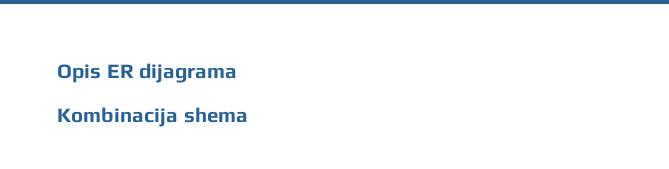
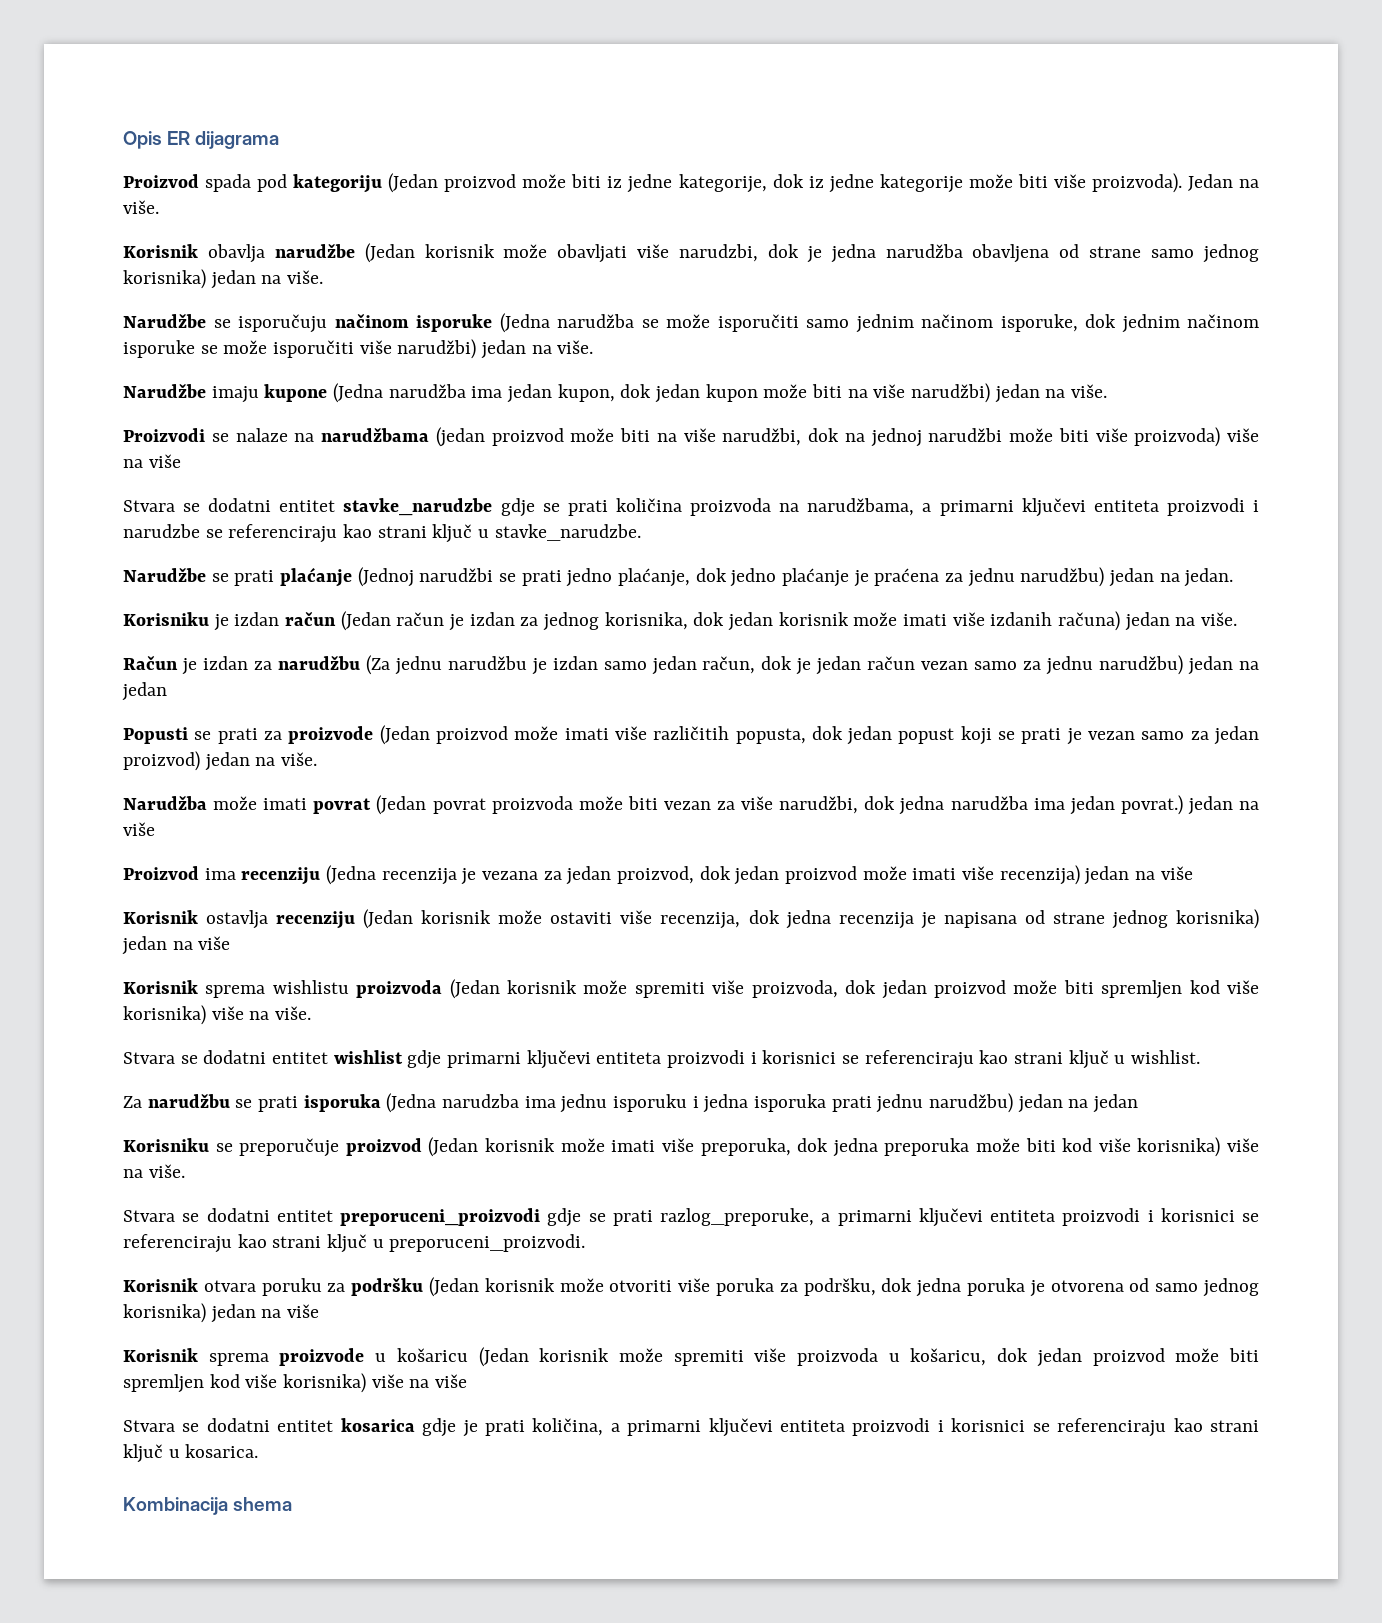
(238, 73) none -> [123,173,1259,193] [123,200,159,214] [123,243,1259,263] [123,269,324,289] [123,313,1259,333] [123,339,594,359] [123,383,1108,403] [123,427,1259,447] [123,454,181,468] [123,498,1259,517] [123,524,641,543] [123,567,1234,587] [123,611,1238,631] [123,655,1259,675] [122,682,167,701] [123,725,1260,745] [123,751,318,771] [123,795,1259,815] [123,822,155,836] [123,865,1193,885] [123,909,1259,929] [122,936,231,955] [123,979,1259,999] [123,1005,312,1025] [123,1050,1201,1069] [123,1093,1139,1113] [123,1137,1259,1157] [123,1164,185,1178] [123,1208,1259,1227] [123,1234,586,1253] [123,1277,1259,1297] [123,1303,320,1323] [123,1347,1260,1367] [123,1373,468,1393] [123,1418,1260,1437] [123,1444,259,1463] // Proizvod spada pod kategoriju (Jedan proizvod može biti iz jedne kategorije, dok iz jedne kategorije može biti više proizvoda). Jedan na više. // Korisnik obavlja narudžbe (Jedan korisnik može obavljati više narudzbi, dok je jedna narudžba obavljena od strane samo jednog korisnika) jedan na više. // Narudžbe se isporučuju načinom isporuke (Jedna narudžba se može isporučiti samo jednim načinom isporuke, dok jednim načinom isporuke se može isporučiti više narudžbi) jedan na više. // Narudžbe imaju kupone (Jedna narudžba ima jedan kupon, dok jedan kupon može biti na više narudžbi) jedan na više. // Proizvodi se nalaze na narudžbama (jedan proizvod može biti na više narudžbi, dok na jednoj narudžbi može biti više proizvoda) više na više // Stvara se dodatni entitet stavke_narudzbe gdje se prati količina proizvoda na narudžbama, a primarni ključevi entiteta proizvodi i narudzbe se referenciraju kao strani ključ u stavke_narudzbe. // Narudžbe se prati plaćanje (Jednoj narudžbi se prati jedno plaćanje, dok jedno plaćanje je praćena za jednu narudžbu) jedan na jedan. // Korisniku je izdan račun (Jedan račun je izdan za jednog korisnika, dok jedan korisnik može imati više izdanih računa) jedan na više. // Račun je izdan za narudžbu (Za jednu narudžbu je izdan samo jedan račun, dok je jedan račun vezan samo za jednu narudžbu) jedan na jedan // Popusti se prati za proizvode (Jedan proizvod može imati više različitih popusta, dok jedan popust koji se prati je vezan samo za jedan proizvod) jedan na više. // Narudžba može imati povrat (Jedan povrat proizvoda može biti vezan za više narudžbi, dok jedna narudžba ima jedan povrat.) jedan na više // Proizvod ima recenziju (Jedna recenzija je vezana za jedan proizvod, dok jedan proizvod može imati više recenzija) jedan na više // Korisnik ostavlja recenziju (Jedan korisnik može ostaviti više recenzija, dok jedna recenzija je napisana od strane jednog korisnika) jedan na više // Korisnik sprema wishlistu proizvoda (Jedan korisnik može spremiti više proizvoda, dok jedan proizvod može biti spremljen kod više korisnika) više na više. // Stvara se dodatni entitet wishlist gdje primarni ključevi entiteta proizvodi i korisnici se referenciraju kao strani ključ u wishlist. // Za narudžbu se prati isporuka (Jedna narudzba ima jednu isporuku i jedna isporuka prati jednu narudžbu) jedan na jedan // Korisniku se preporučuje proizvod (Jedan korisnik može imati više preporuka, dok jedna preporuka može biti kod više korisnika) više na više. // Stvara se dodatni entitet preporuceni_proizvodi gdje se prati razlog_preporuke, a primarni ključevi entiteta proizvodi i korisnici se referenciraju kao strani ključ u preporuceni_proizvodi. // Korisnik otvara poruku za podršku (Jedan korisnik može otvoriti više poruka za podršku, dok jedna poruka je otvorena od samo jednog korisnika) jedan na više // Korisnik sprema proizvode u košaricu (Jedan korisnik može spremiti više proizvoda u košaricu, dok jedan proizvod može biti spremljen kod više korisnika) više na više // Stvara se dodatni entitet kosarica gdje je prati količina, a primarni ključevi entiteta proizvodi i korisnici se referenciraju kao strani ključ u kosarica.

